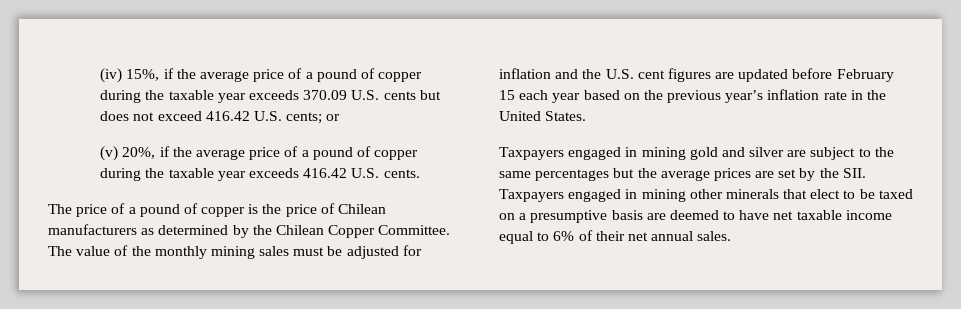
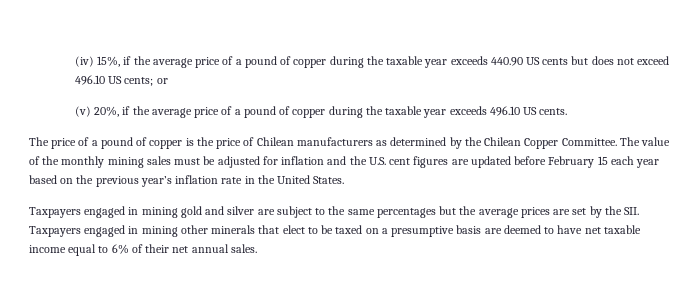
[303,90,380,100] 370.09 U.S. -> [490,57,541,66] 440.90 US
[205,111,283,121] 416.42 U.S. -> [74,75,123,85] 496.10 US
[303,168,380,178] 416.42 U.S. -> [489,106,538,116] 496.10 US

